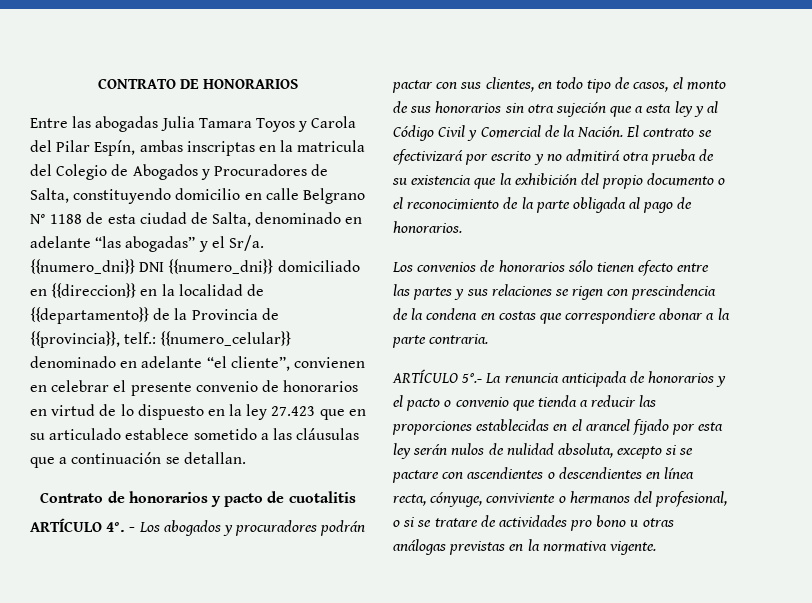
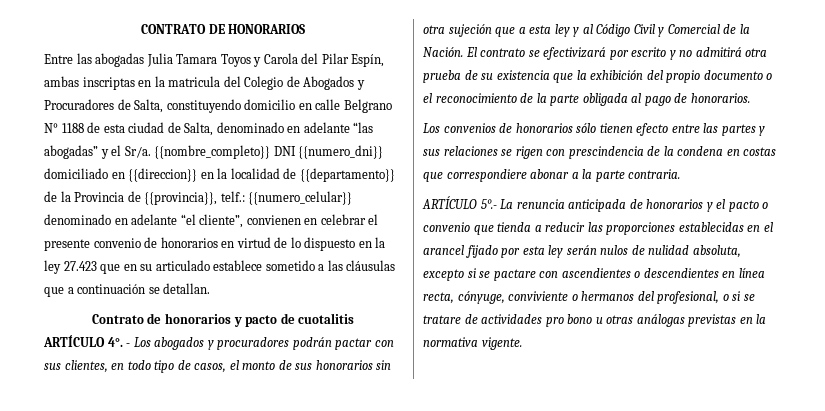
[30,259,135,274] {{numero_dni}} -> [154,145,271,159] {{nombre_completo}}

